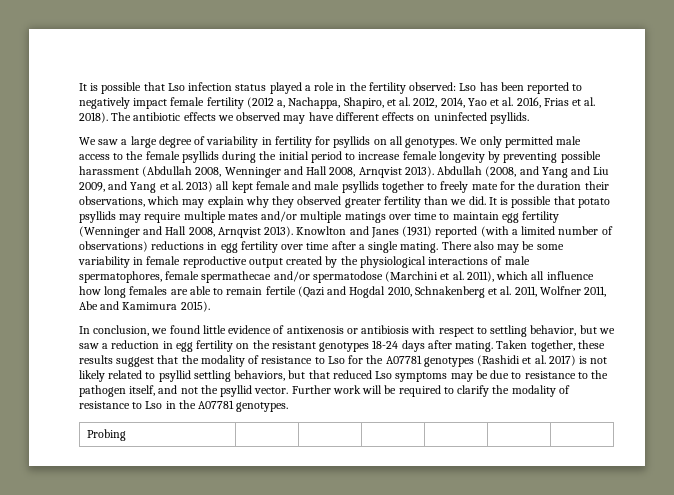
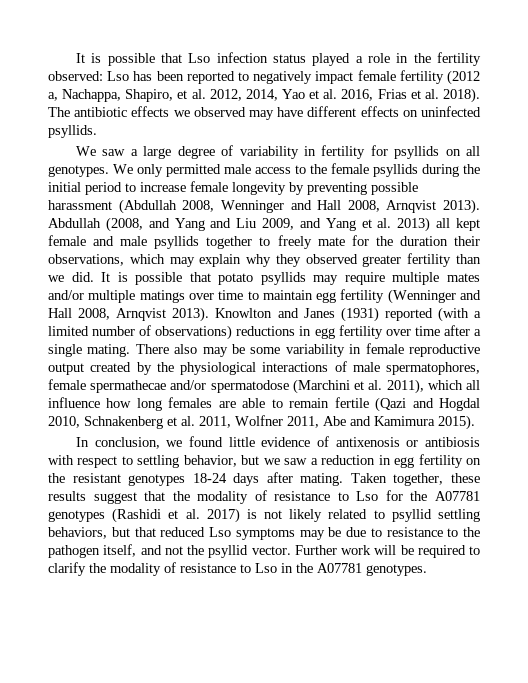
[87,429,127,441] // Probing | | | | | | -> (427, 570) none

